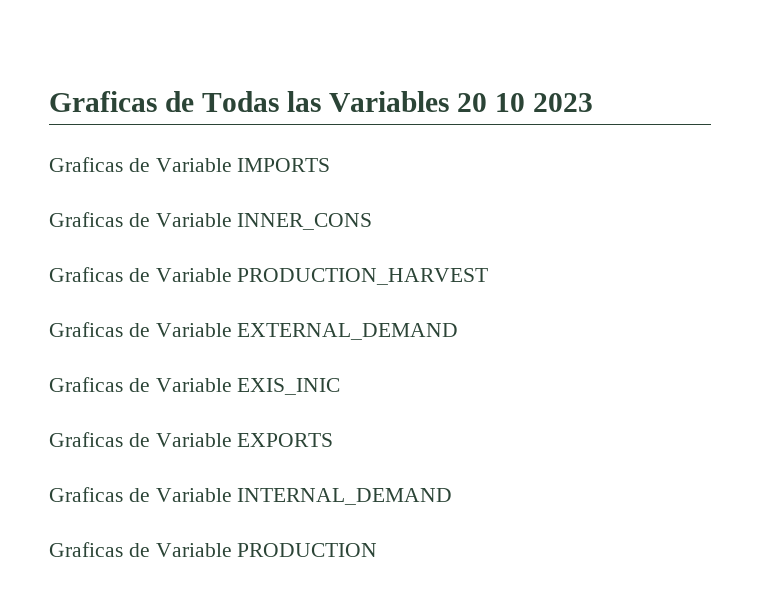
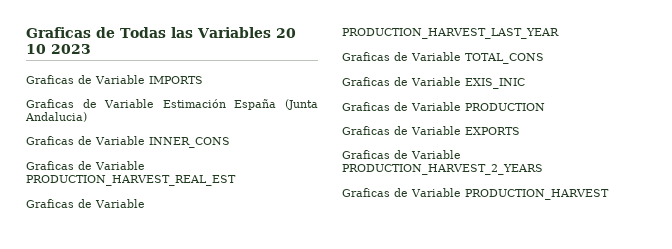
(331, 165) none -> [26,99,318,110] [25,112,87,122] // Graficas de Variable Estimación España (Junta Andalucia)
[237,268,489,285] [49,322,459,340] PRODUCTION_HARVEST // Graficas de Variable EXTERNAL_DEMAND -> [26,175,236,186] [26,199,145,208] [342,28,559,39] [342,52,544,64] PRODUCTION_HARVEST_REAL_EST // Graficas de Variable PRODUCTION_HARVEST_LAST_YEAR // Graficas de Variable TOTAL_CONS
(341, 386) none -> [342,102,545,111] // Graficas de Variable PRODUCTION
[237,488,453,505] [49,542,378,557] INTERNAL_DEMAND // Graficas de Variable PRODUCTION -> [342,164,543,175] [342,188,609,200] PRODUCTION_HARVEST_2_YEARS // Graficas de Variable PRODUCTION_HARVEST

